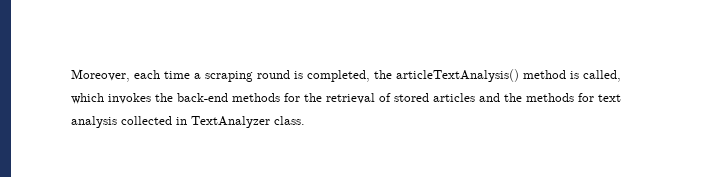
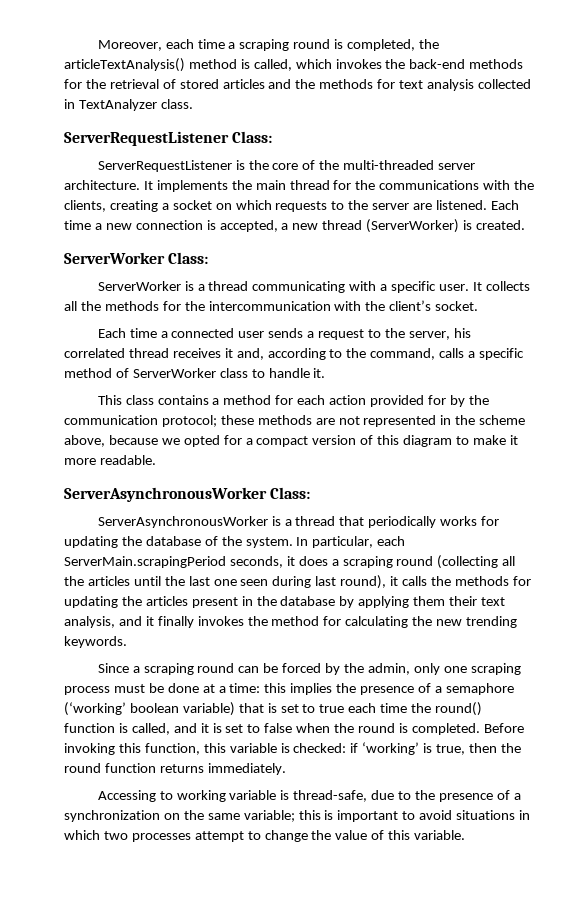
(305, 120) none -> [64,131,273,146] [97,160,476,172] [64,180,535,192] [64,200,519,212] [64,219,526,233] [64,252,209,264] [97,281,530,293] [64,300,479,311] [97,328,471,340] [64,348,525,360] [64,368,326,378] [97,395,489,407] [64,415,526,427] [64,435,518,447] [64,455,156,465] [64,487,311,502] [97,516,500,528] [64,536,406,548] [64,555,516,569] [64,575,531,589] [64,596,506,608] [64,616,518,628] [64,636,127,648] [97,663,521,675] [64,683,514,695] [64,702,483,716] [64,723,524,735] [64,742,521,755] [64,763,286,775] [97,790,521,802] [64,810,531,822] [64,830,466,842] // ServerRequestListener Class: // ServerRequestListener is the core of the multi-threaded server architecture. It implements the main thread for the communications with the clients, creating a socket on which requests to the server are listened. Each time a new connection is accepted, a new thread (ServerWorker) is created. // ServerWorker Class: // ServerWorker is a thread communicating with a specific user. It collects all the methods for the intercommunication with the client’s socket. // Each time a connected user sends a request to the server, his correlated thread receives it and, according to the command, calls a specific method of ServerWorker class to handle it. // This class contains a method for each action provided for by the communication protocol; these methods are not represented in the scheme above, because we opted for a compact version of this diagram to make it more readable. // ServerAsynchronousWorker Class: // ServerAsynchronousWorker is a thread that periodically works for updating the database of the system. In particular, each ServerMain.scrapingPeriod seconds, it does a scraping round (collecting all the articles until the last one seen during last round), it calls the methods for updating the articles present in the database by applying them their text analysis, and it finally invokes the method for calculating the new trending keywords. // Since a scraping round can be forced by the admin, only one scraping process must be done at a time: this implies the presence of a semaphore (‘working’ boolean variable) that is set to true each time the round() function is called, and it is set to false when the round is completed. Before invoking this function, this variable is checked: if ‘working’ is true, then the round function returns immediately. // Accessing to working variable is thread-safe, due to the presence of a synchronization on the same variable; this is important to avoid situations in which two processes attempt to change the value of this variable.

